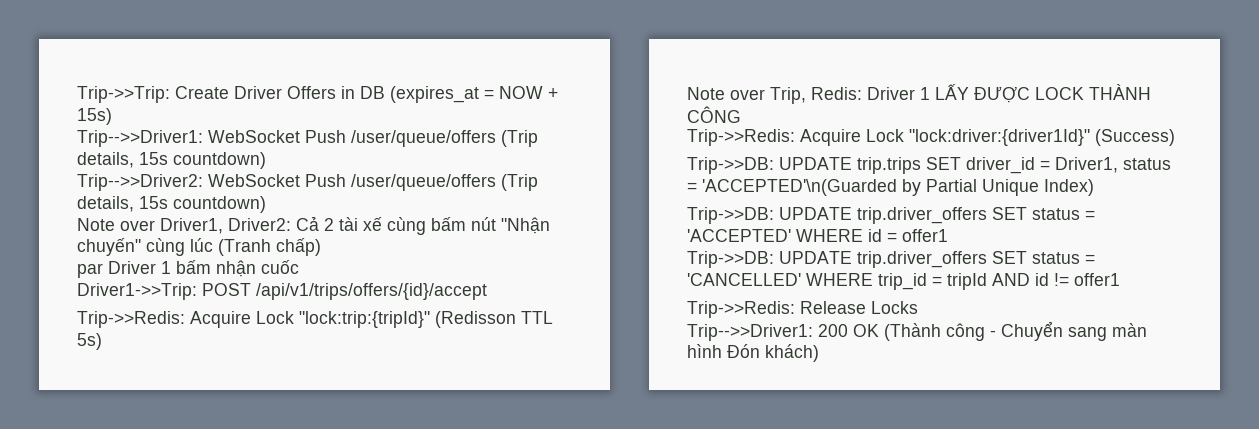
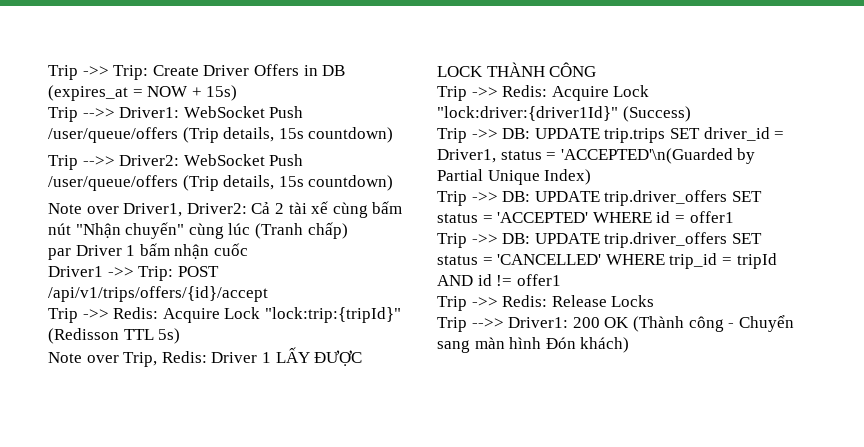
[77,86,170,103] Trip->>Trip: -> [48,65,149,80] Trip ->> Trip:
[77,130,538,147] [77,152,266,169] [77,174,203,191] Trip-->>Driver1: WebSocket Push /user/queue/offers (Trip details, 15s countdown) // Trip-->>Driver2: -> [48,106,304,122] [48,127,394,143] [48,155,180,170] Trip -->> Driver1: WebSocket Push /user/queue/offers (Trip details, 15s countdown) // Trip -->> Driver2:
[77,283,197,300] Driver1->>Trip: -> [48,266,174,281] Driver1 ->> Trip:
[77,311,185,328] Trip->>Redis: -> [48,307,159,323] Trip ->> Redis:
[687,129,795,146] Trip->>Redis: -> [437,85,548,101] Trip ->> Redis:
[687,157,774,174] Trip->>DB: -> [437,128,531,143] Trip ->> DB:
[687,207,774,224] Trip->>DB: -> [437,191,531,206] Trip ->> DB:
[687,251,774,268] Trip->>DB: -> [437,233,531,248] Trip ->> DB:
[687,301,795,318] Trip->>Redis: -> [437,295,548,311] Trip ->> Redis:
[687,324,813,341] Trip-->>Driver1: -> [437,317,569,332] Trip -->> Driver1:

